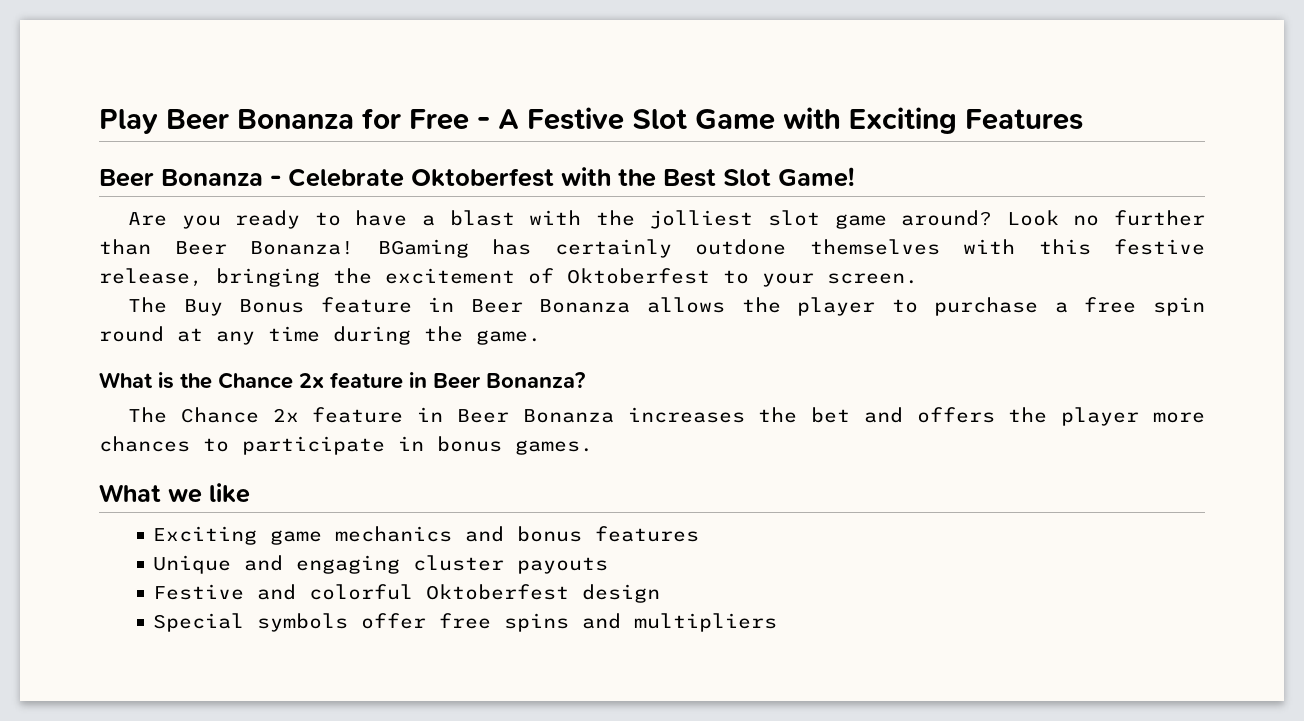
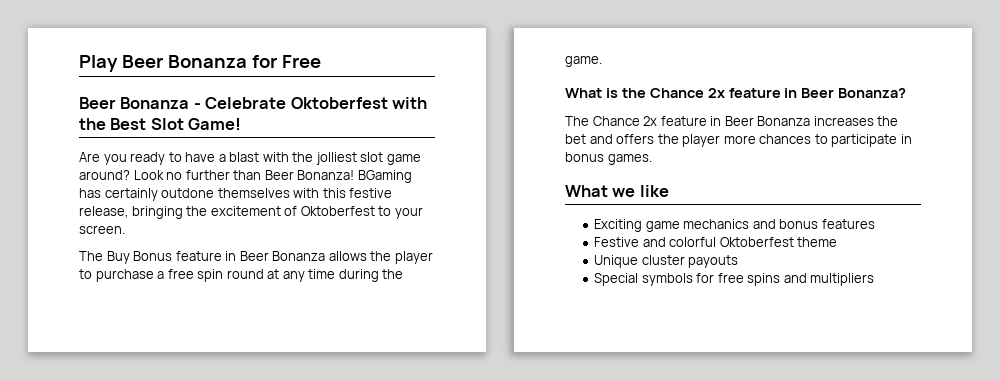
[477,107,1083,134] - A Festive Slot Game with Exciting Features -> (321, 61) none
[153,555,609,574] // Unique and engaging cluster payouts -> (875, 224) none
[582,584,661,603] design -> [797,237,838,247] [594,255,739,268] theme // Unique cluster payouts
[361,613,427,629] offer -> [696,273,715,283] for

